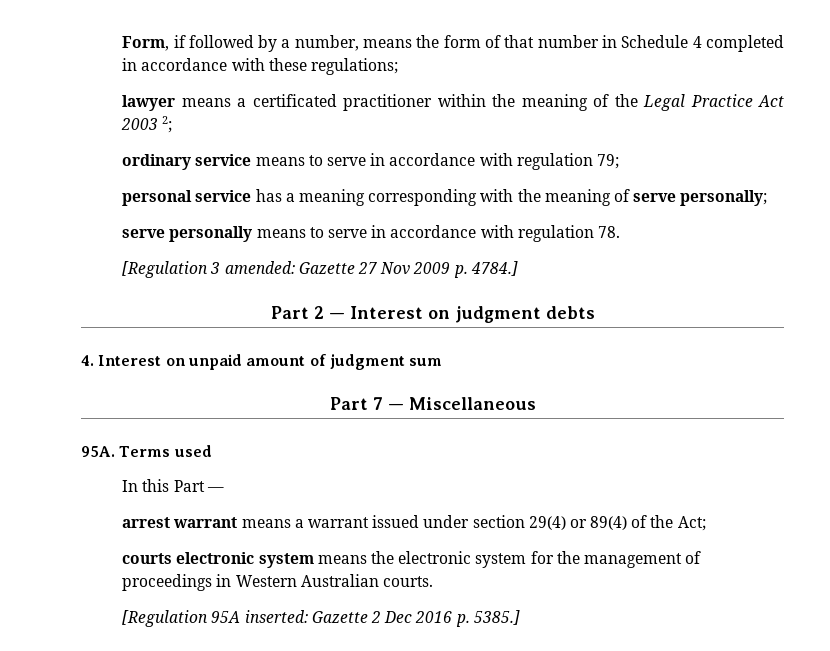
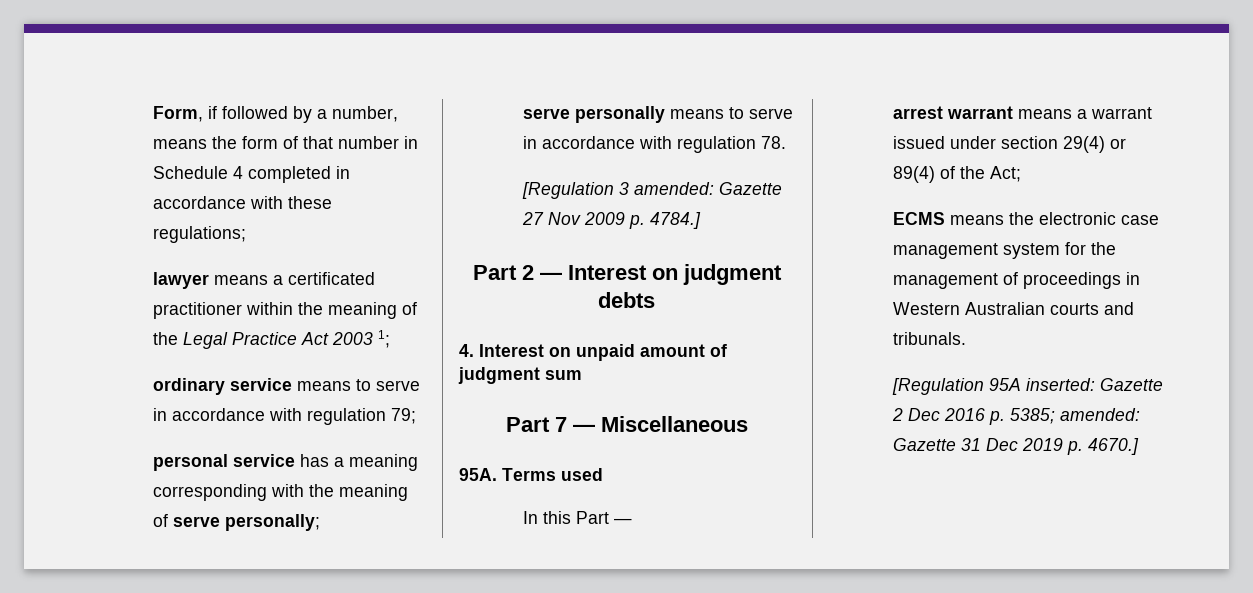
[162,116,173,133] 2; -> [378,330,391,348] 1;
[122,552,314,568] courts electronic system -> [893,212,946,225] ECMS
(472, 557) none -> [1121,215,1160,225] [893,243,999,259] case management
[382,576,433,587] courts. -> [1050,302,1135,315] [893,332,967,345] courts and tribunals.
[473,610,520,625] 5385.] -> [1010,408,1141,424] [893,438,1140,455] 5385; amended: Gazette 31 Dec 2019 p. 4670.]

